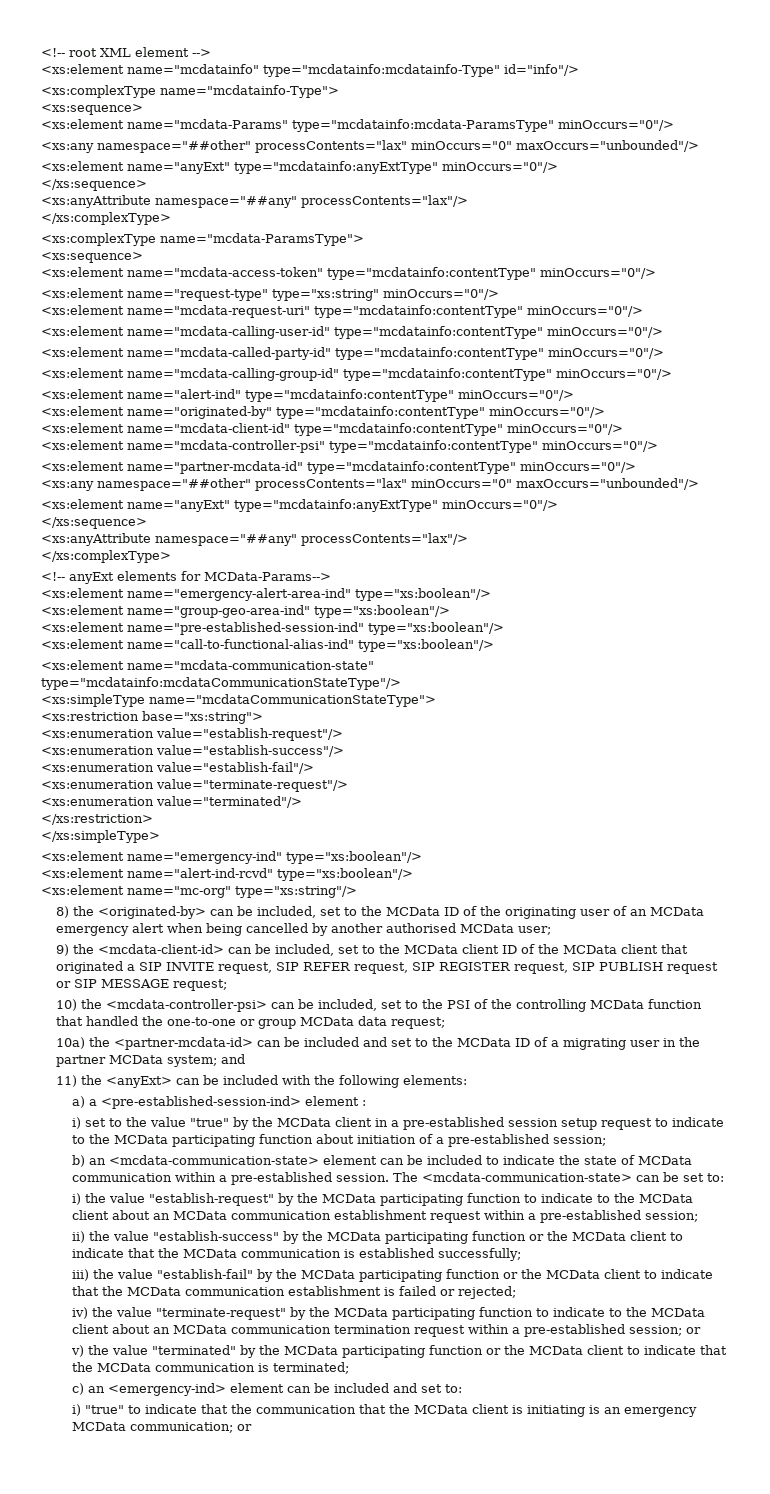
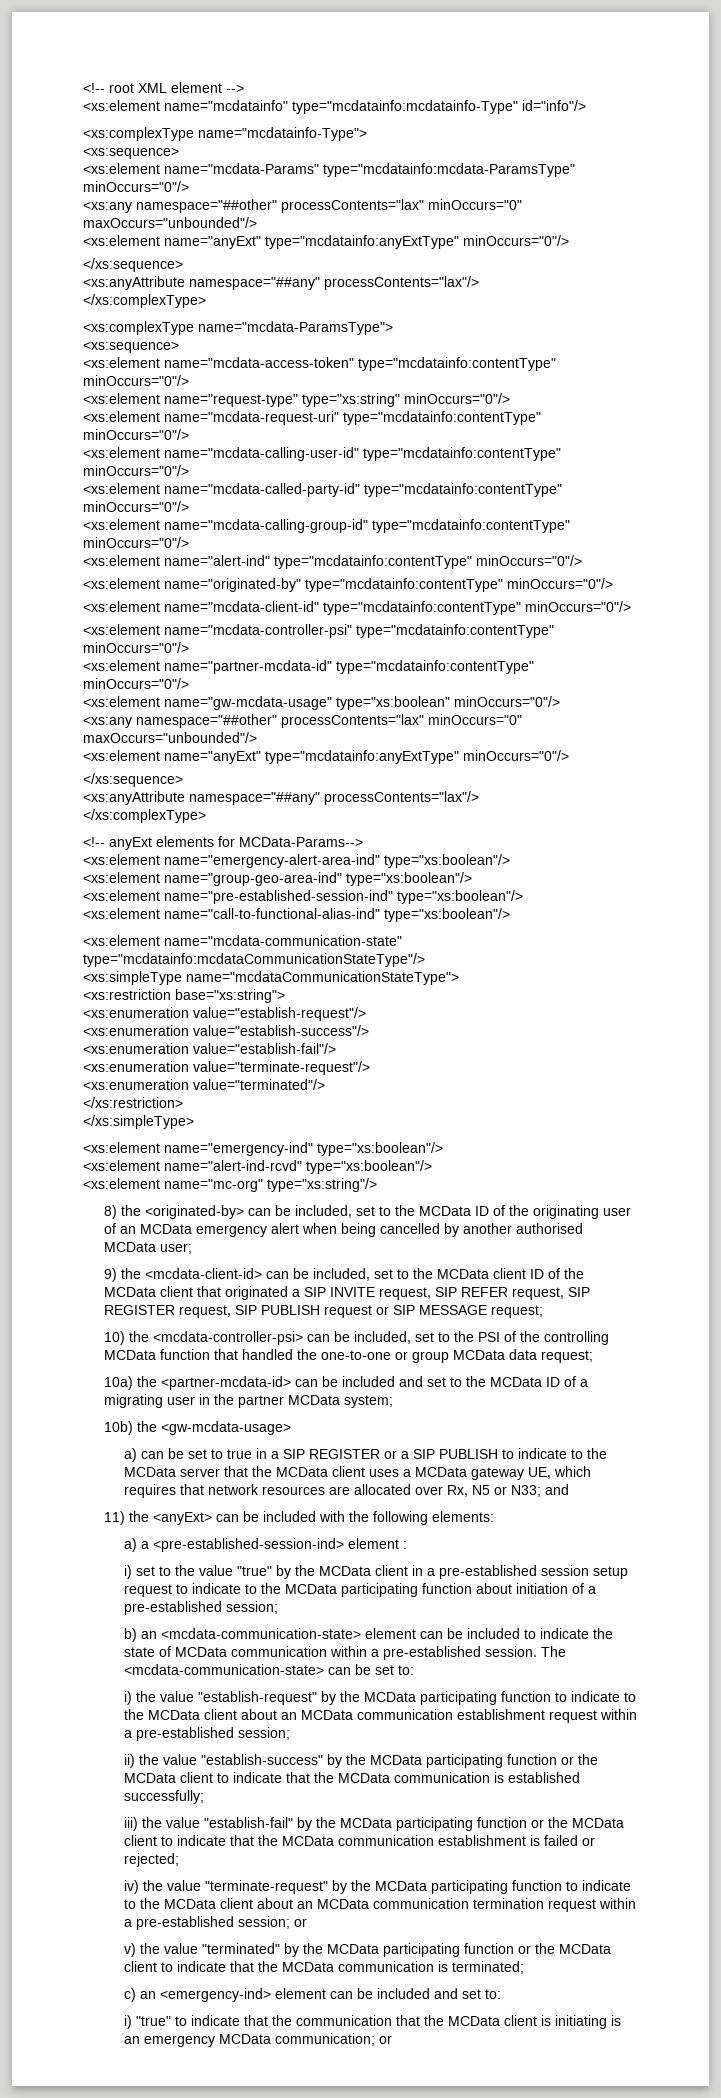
(636, 467) none -> [83,696,560,710] // <xs:element name="gw-mcdata-usage" type="xs:boolean" minOccurs="0"/>
(218, 1061) none -> [103,1421,291,1435] [124,1448,608,1462] [124,1466,592,1480] [124,1484,542,1498] // 10b) the <gw-mcdata-usage> // a) can be set to true in a SIP REGISTER or a SIP PUBLISH to indicate to the MCData server that the MCData client uses a MCData gateway UE, which requires that network resources are allocated over Rx, N5 or N33;

